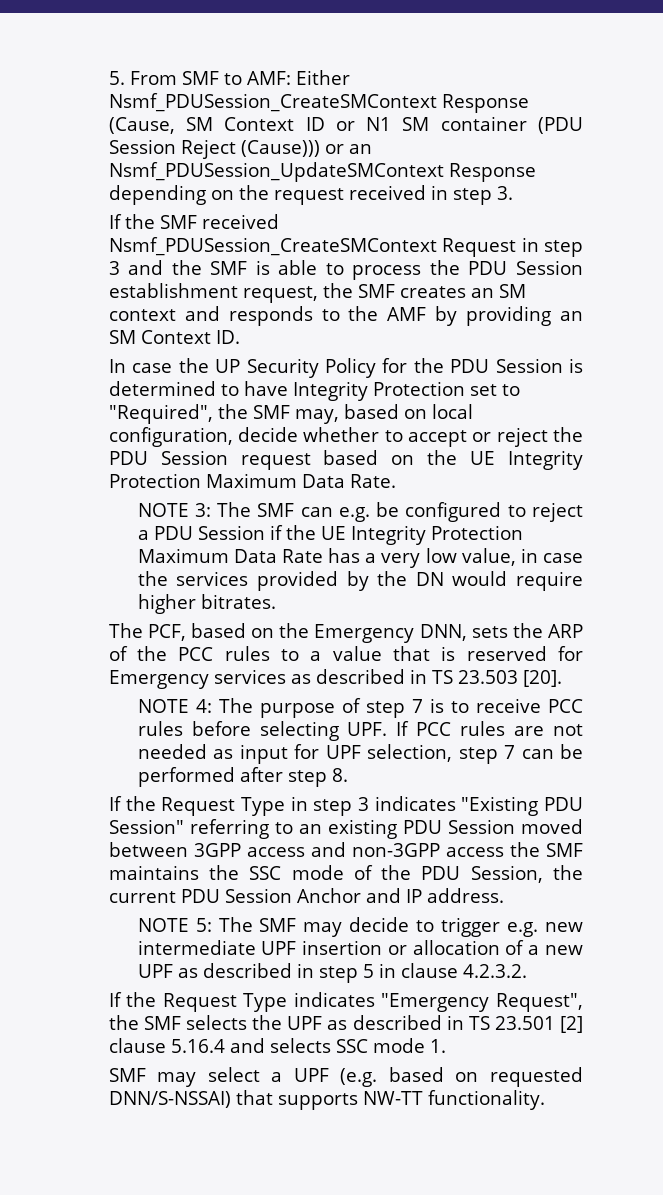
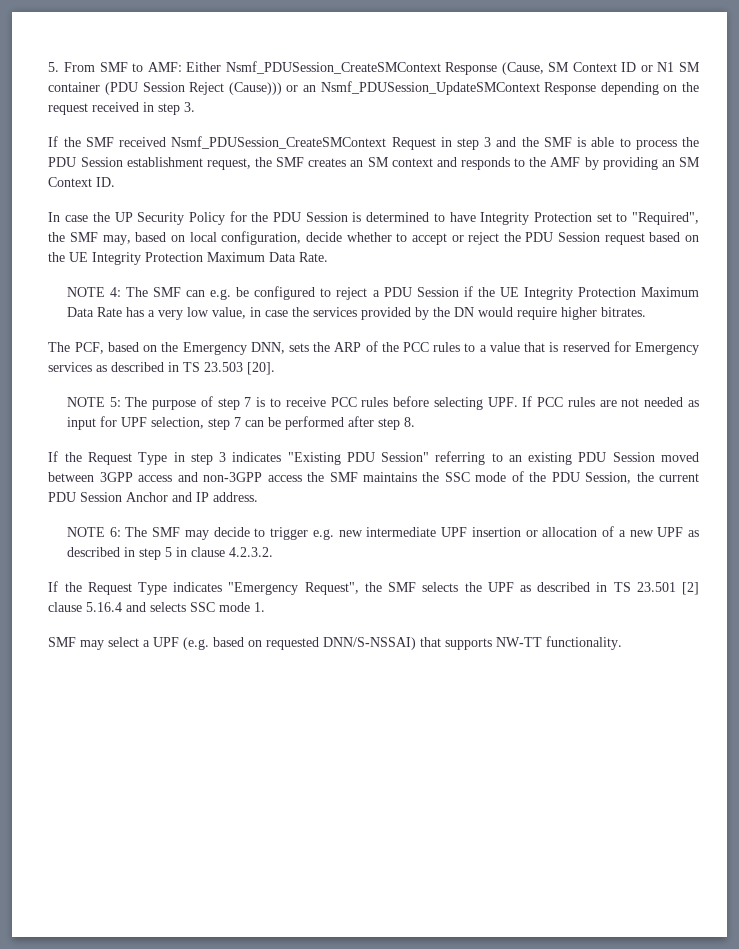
[194,503,211,517] 3: -> [109,287,121,297] 4:
[195,699,212,713] 4: -> [109,397,121,407] 5:
[195,918,212,932] 5: -> [109,527,121,537] 6:

